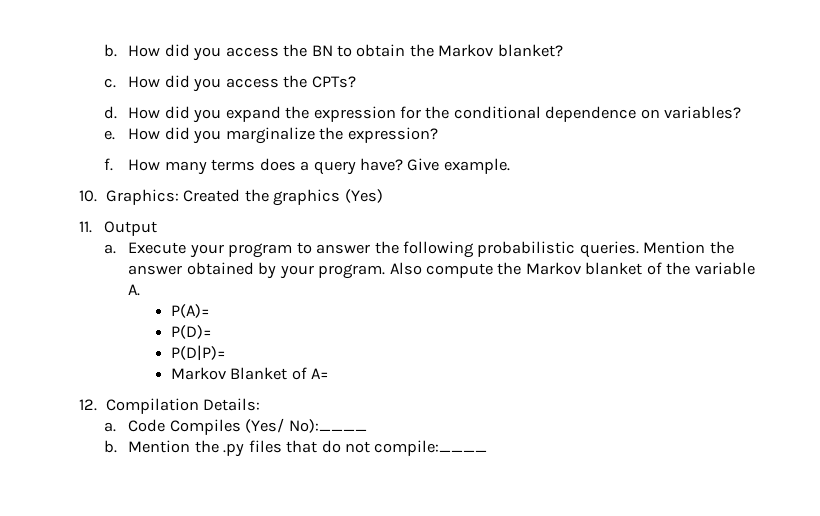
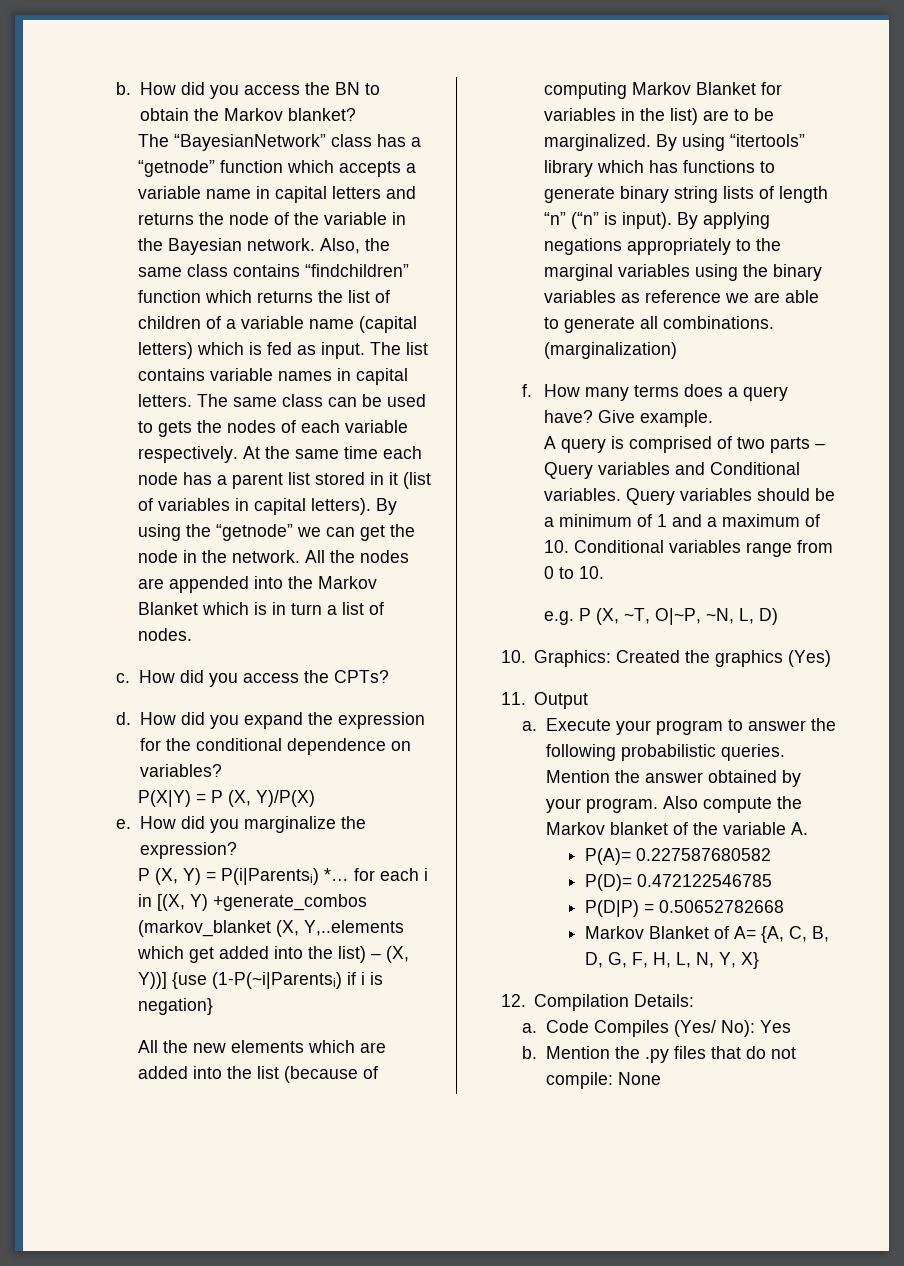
(563, 50) none -> [137,134,421,151] [137,160,416,177] [137,186,416,203] [137,212,406,225] [137,238,390,255] [137,264,409,277] [137,290,390,303] [137,316,417,333] [137,342,428,359] [137,368,408,385] [137,394,426,407] [137,420,408,437] [137,446,422,463] [137,472,431,489] [137,498,397,515] [137,524,415,541] [137,550,409,563] [137,576,377,593] [137,602,384,615] [137,628,192,641] // The “BayesianNetwork” class has a “getnode” function which accepts a variable name in capital letters and returns the node of the variable in the Bayesian network. Also, the same class contains “findchildren” function which returns the list of children of a variable name (capital letters) which is fed as input. The list contains variable names in capital letters. The same class can be used to gets the nodes of each variable respectively. At the same time each node has a parent list stored in it (list of variables in capital letters). By using the “getnode” we can get the node in the network. All the nodes are appended into the Markov Blanket which is in turn a list of nodes.
(742, 112) none -> [137,790,315,807] // P(X|Y) = P (X, Y)/P(X)
(438, 135) none -> [137,868,428,885] [137,894,367,911] [137,920,404,937] [136,946,409,963] [137,972,383,989] [137,998,213,1015] [137,1040,386,1053] [137,1066,378,1083] [543,82,782,99] [543,108,774,125] [543,134,805,151] [543,160,775,177] [543,186,828,203] [543,212,770,229] [543,238,781,255] [543,264,822,281] [543,290,819,303] [543,316,774,333] [543,342,677,359] // P (X, Y) = P(i|Parentsi) *… for each i in [(X, Y) +generate_combos (markov_blanket (X, Y,..elements which get added into the list) – (X, Y))] {use (1-P(~i|Parentsi) if i is negation} // All the new elements which are added into the list (because of computing Markov Blanket for variables in the list) are to be marginalized. By using “itertools” library which has functions to generate binary string lists of length “n” (“n” is input). By applying negations appropriately to the marginal variables using the binary variables as reference we are able to generate all combinations. (marginalization)
(510, 166) none -> [543,436,825,453] [543,462,800,479] [543,488,835,505] [543,514,820,527] [543,540,833,557] [543,566,604,579] [543,608,778,625] // A query is comprised of two parts – Query variables and Conditional variables. Query variables should be a minimum of 1 and a maximum of 10. Conditional variables range from 0 to 10. // e.g. P (X, ~T, O|~P, ~N, L, D)
(210, 311) none -> [635,848,771,861] 0.227587680582
[170,345,226,361] // P(D|P)= -> [636,874,772,887] [584,900,784,917] 0.472122546785 // P(D|P) = 0.50652782668
(330, 373) none -> [760,926,829,943] [584,952,759,969] {A, C, B, D, G, F, H, L, N, Y, X}
[288,419,367,433] No):____ -> [721,1020,792,1037] No): Yes
[374,440,488,456] compile:____ -> [546,1072,662,1089] compile: None

